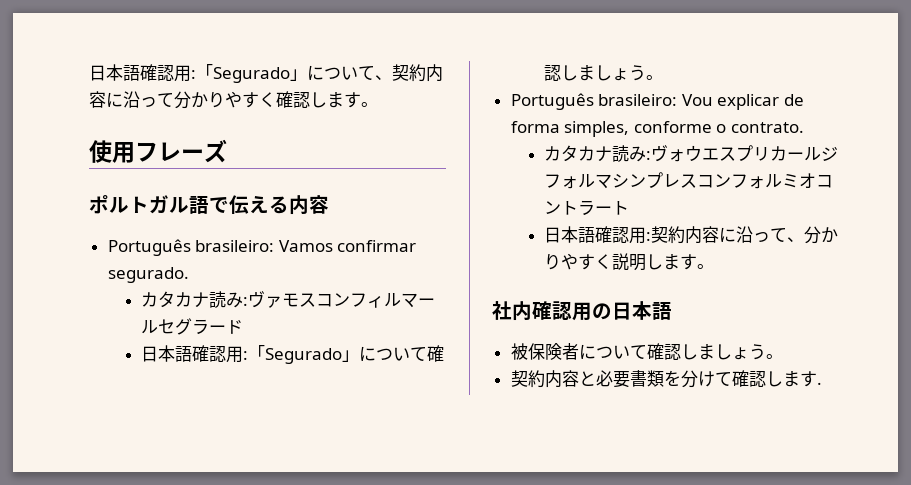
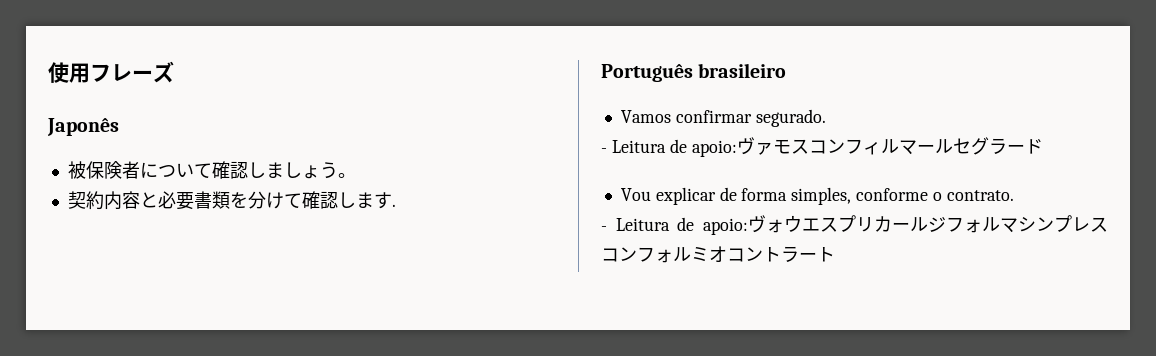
[89,64,443,83] [89,91,378,109] [89,139,227,163] [89,195,329,215] [107,239,417,256] [107,267,189,283] [141,291,436,308] [141,318,244,335] [141,345,445,364] [544,64,664,81] [510,93,805,110] [510,121,805,137] [544,145,839,162] [544,172,834,189] [544,200,630,216] [544,226,839,244] [544,253,715,271] [492,301,672,321] 日本語確認用:「Segurado」について、契約内容に沿って分かりやすく確認します。 // 使用フレーズ // ポルトガル語で伝える内容 // Português brasileiro: Vamos confirmar segurado. // カタカナ読み:ヴァモスコンフィルマールセグラード // 日本語確認用:「Segurado」について確認しましょう。 // Português brasileiro: Vou explicar de forma simples, conforme o contrato. // カタカナ読み:ヴォウエスプリカールジフォルマシンプレスコンフォルミオコントラート // 日本語確認用:契約内容に沿って、分かりやすく説明します。 // 社内確認用の日本語 -> [48,61,174,83] [47,118,119,136] 使用フレーズ // Japonês
(822, 383) none -> [601,63,787,82] [620,109,826,127] [601,137,1043,157] [620,187,1014,205] [601,215,1108,235] [601,246,835,263] // Português brasileiro // Vamos confirmar segurado. // - Leitura de apoio:ヴァモスコンフィルマールセグラード // Vou explicar de forma simples, conforme o contrato. // - Leitura de apoio:ヴォウエスプリカールジフォルマシンプレスコンフォルミオコントラート

